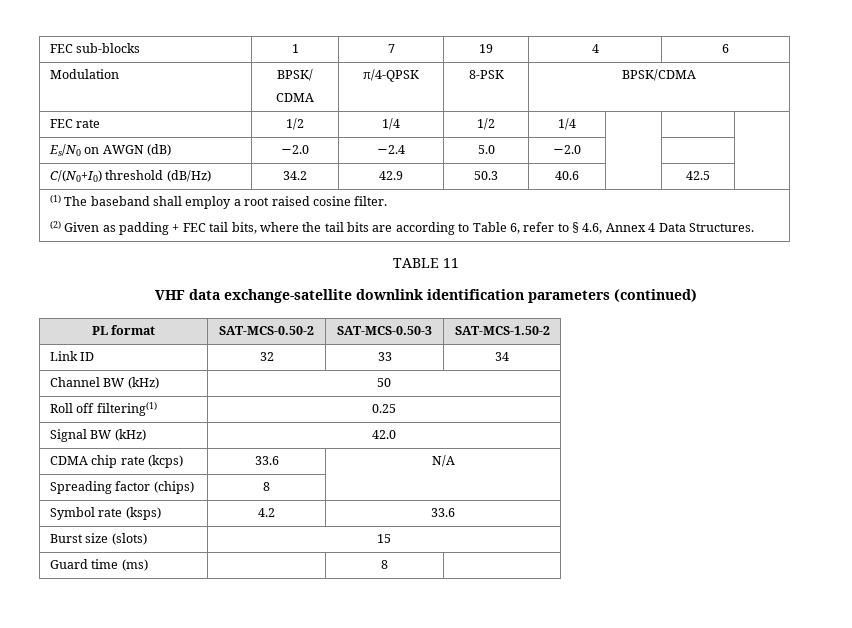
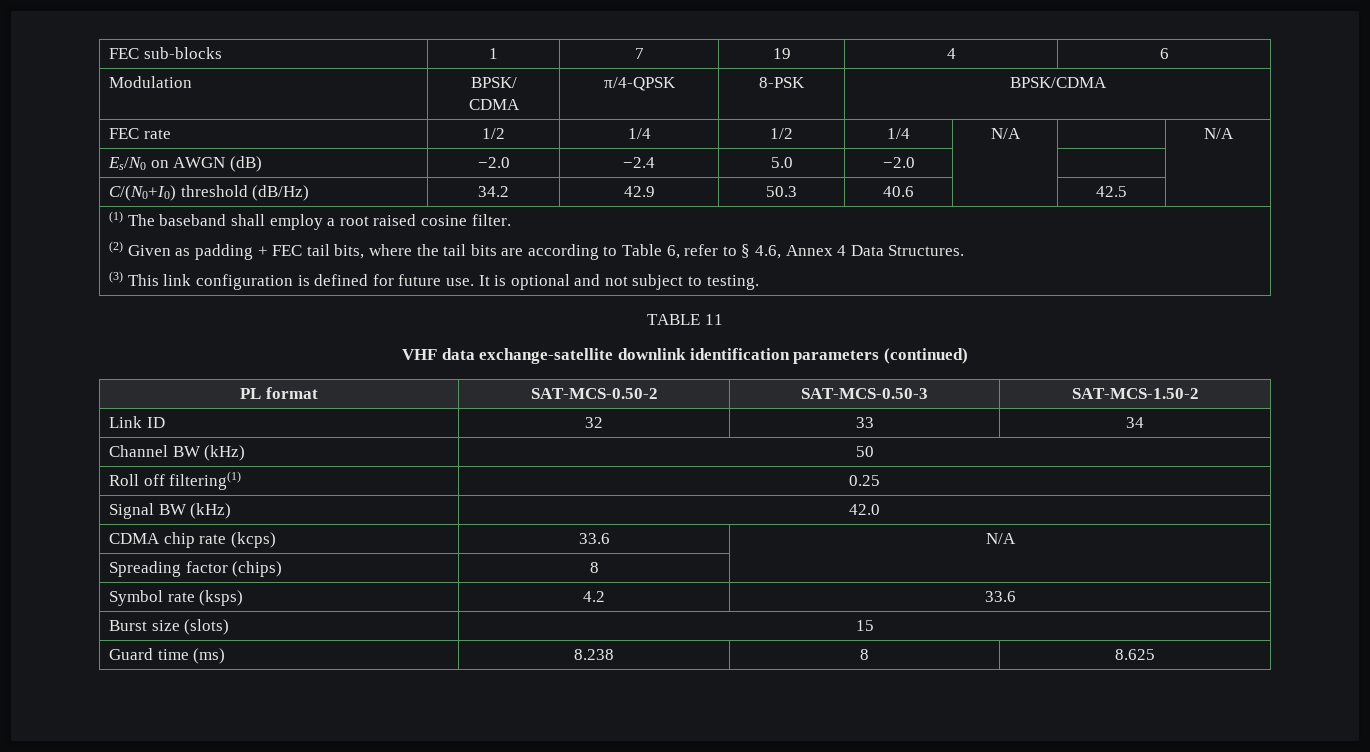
(576, 124) | | -> [990,128,1021,139] [1203,128,1234,139] N/A | | N/A
(754, 227) none -> [109,271,759,290] // (3) This link configuration is defined for future use. It is optional and not subject to testing.
[381,560,388,569] | 8 | -> [574,649,614,660] [860,649,869,660] [1115,649,1155,660] 8.238 | 8 | 8.625

